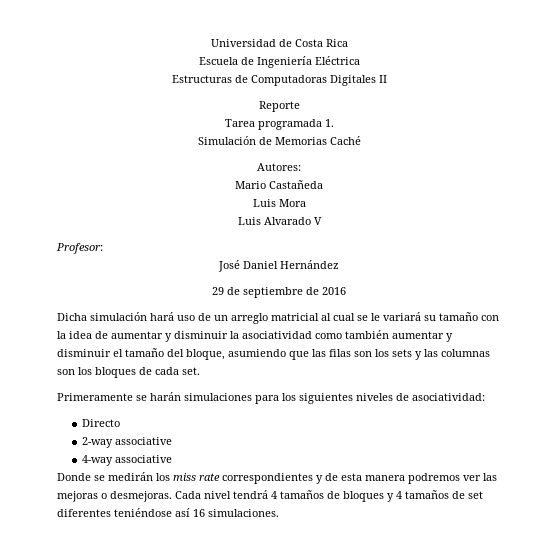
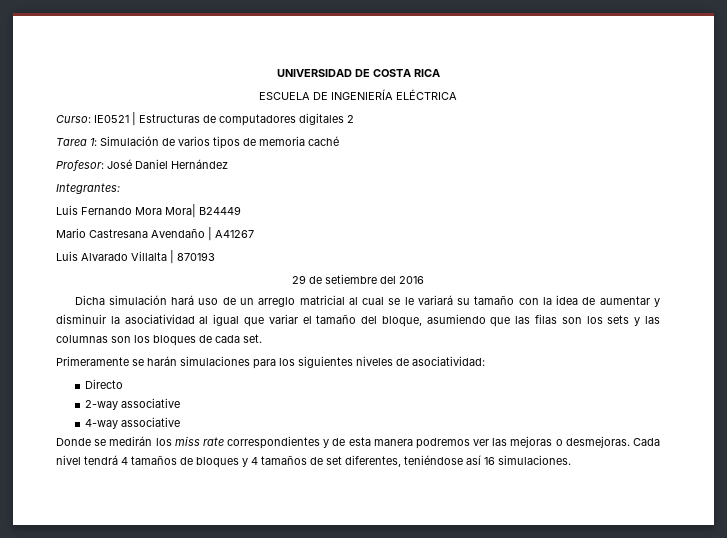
[210,39,348,47] [198,56,360,68] [171,75,387,86] [258,101,300,112] [224,119,334,130] [197,136,361,145] [257,163,301,171] [235,180,323,189] [252,199,306,207] [237,217,322,225] Universidad de Costa Rica // Escuela de Ingeniería Eléctrica // Estructuras de Computadoras Digitales II // Reporte // Tarea programada 1. // Simulación de Memorias Caché // Autores: // Mario Castañeda // Luis Mora // Luis Alvarado V -> [276,69,440,77] [259,89,457,100] [56,112,354,126] [56,136,339,149] UNIVERSIDAD DE COSTA RICA // ESCUELA DE INGENIERÍA ELÉCTRICA // Curso: IE0521 | Estructuras de computadores digitales 2 // Tarea 1: Simulación de varios tipos de memoria caché
(103, 248) // -> (104, 165) none
(339, 264) none -> [56,183,120,194] [56,204,241,218] [56,227,254,241] [56,250,215,264] // Integrantes: // Luis Fernando Mora Mora| B24449 // Mario Castresana Avendaño | A41267 // Luis Alvarado Villalta | 870193
[243,287,319,298] septiembre de -> [325,274,396,284] setiembre del
[315,330,453,342] [57,349,111,357] como también aumentar y disminuir -> [199,314,298,327] al igual que variar
[57,509,111,517] diferentes -> [345,455,401,467] diferentes,

